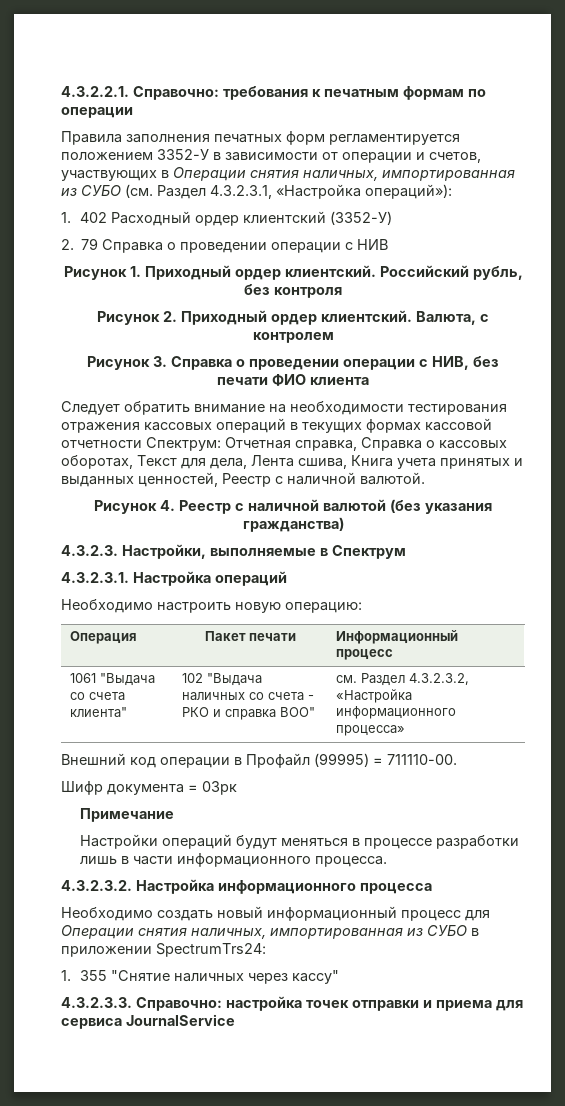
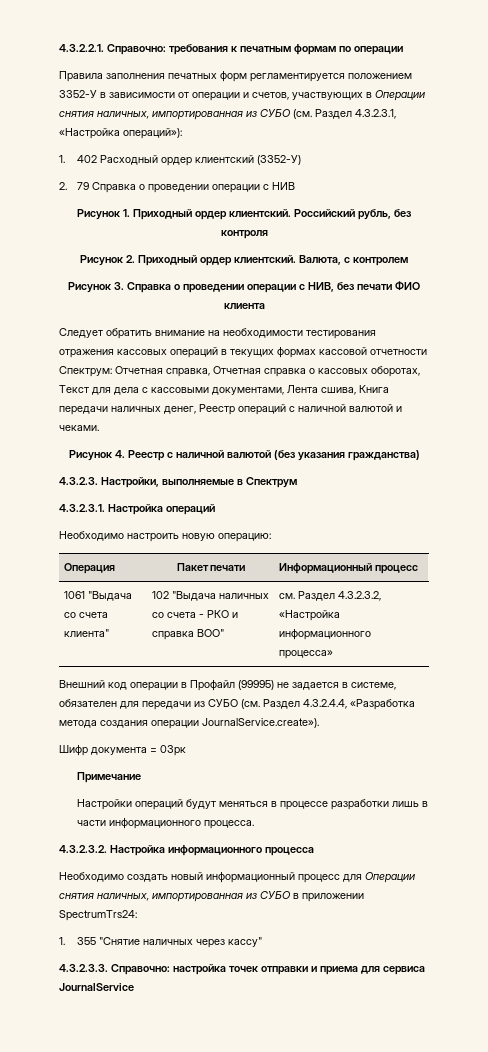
[361,437,422,451] Справка -> [213,366,306,377] Отчетная справка
[210,455,523,469] [61,472,425,487] дела, Лента сшива, Книга учета принятых и выданных ценностей, Реестр с наличной валютой. -> [114,385,389,395] [59,404,402,415] [59,425,99,431] дела с кассовыми документами, Лента сшива, Книга передачи наличных денег, Реестр операций с наличной валютой и чеками.
[373,754,457,765] = 711110-00. -> [277,682,396,690] [59,699,415,710] [59,718,319,729] не задается в системе, обязателен для передачи из СУБО (см. Раздел 4.3.2.4.4, «Разработка метода создания операции JournalService.create»).

